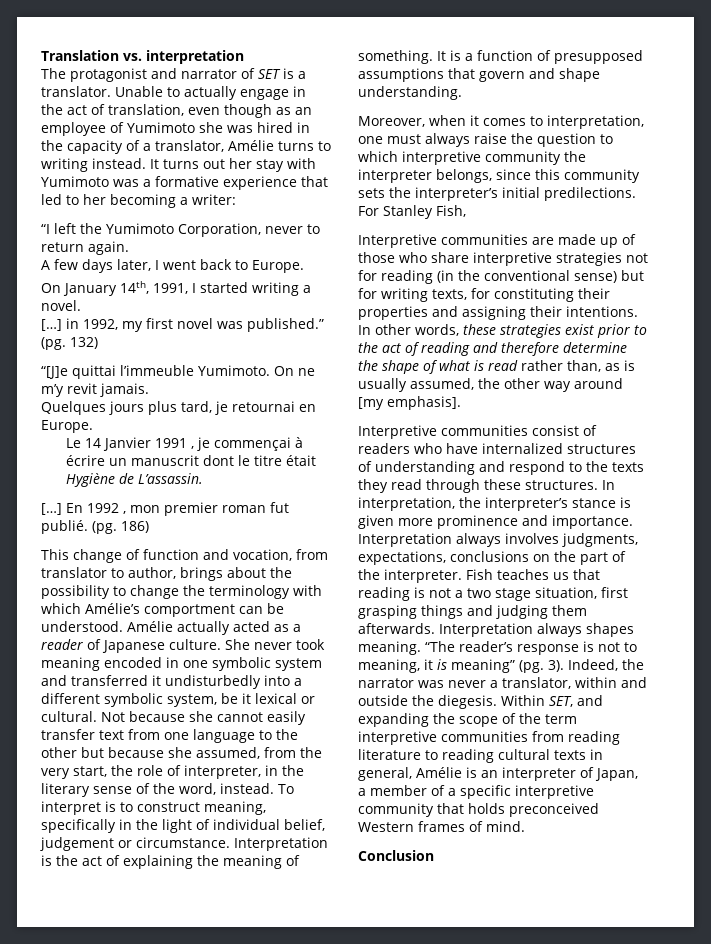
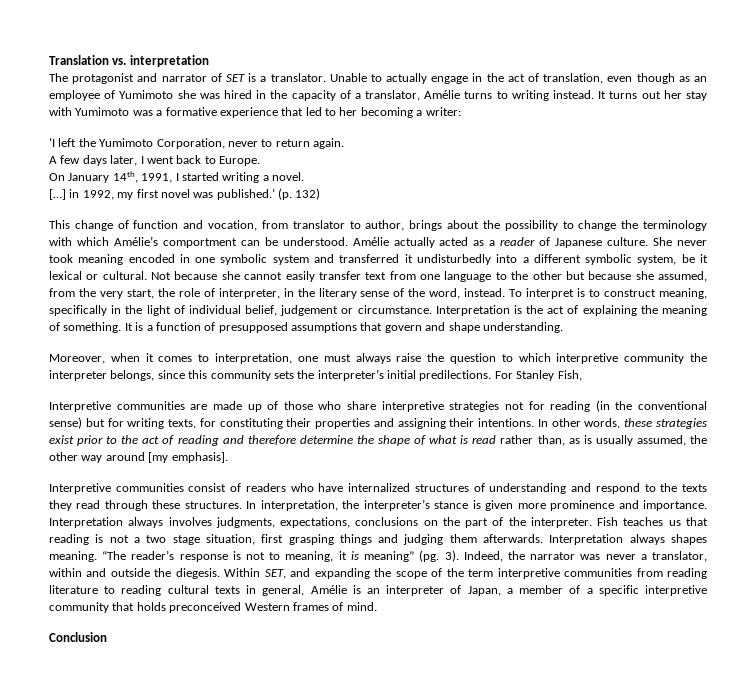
[41,224,50,234] “I -> [49,137,55,147] ‘I
[247,318,324,332] [41,337,66,350] published.” (pg. -> [216,188,292,200] published.’ (p.
[41,365,316,379] [41,383,149,397] [41,401,316,415] [41,420,93,433] [65,437,303,451] [65,455,316,466] [65,473,203,487] [41,502,289,516] [41,520,149,534] // “[J]e quittai l’immeuble Yumimoto. On ne m’y revit jamais. // Quelques jours plus tard, je retournai en Europe. // Le 14 Janvier 1991 , je commençai à écrire un manuscrit dont le titre était Hygiène de L’assassin. // […] En 1992 , mon premier roman fut publié. (pg. 186) -> (321, 194) none

